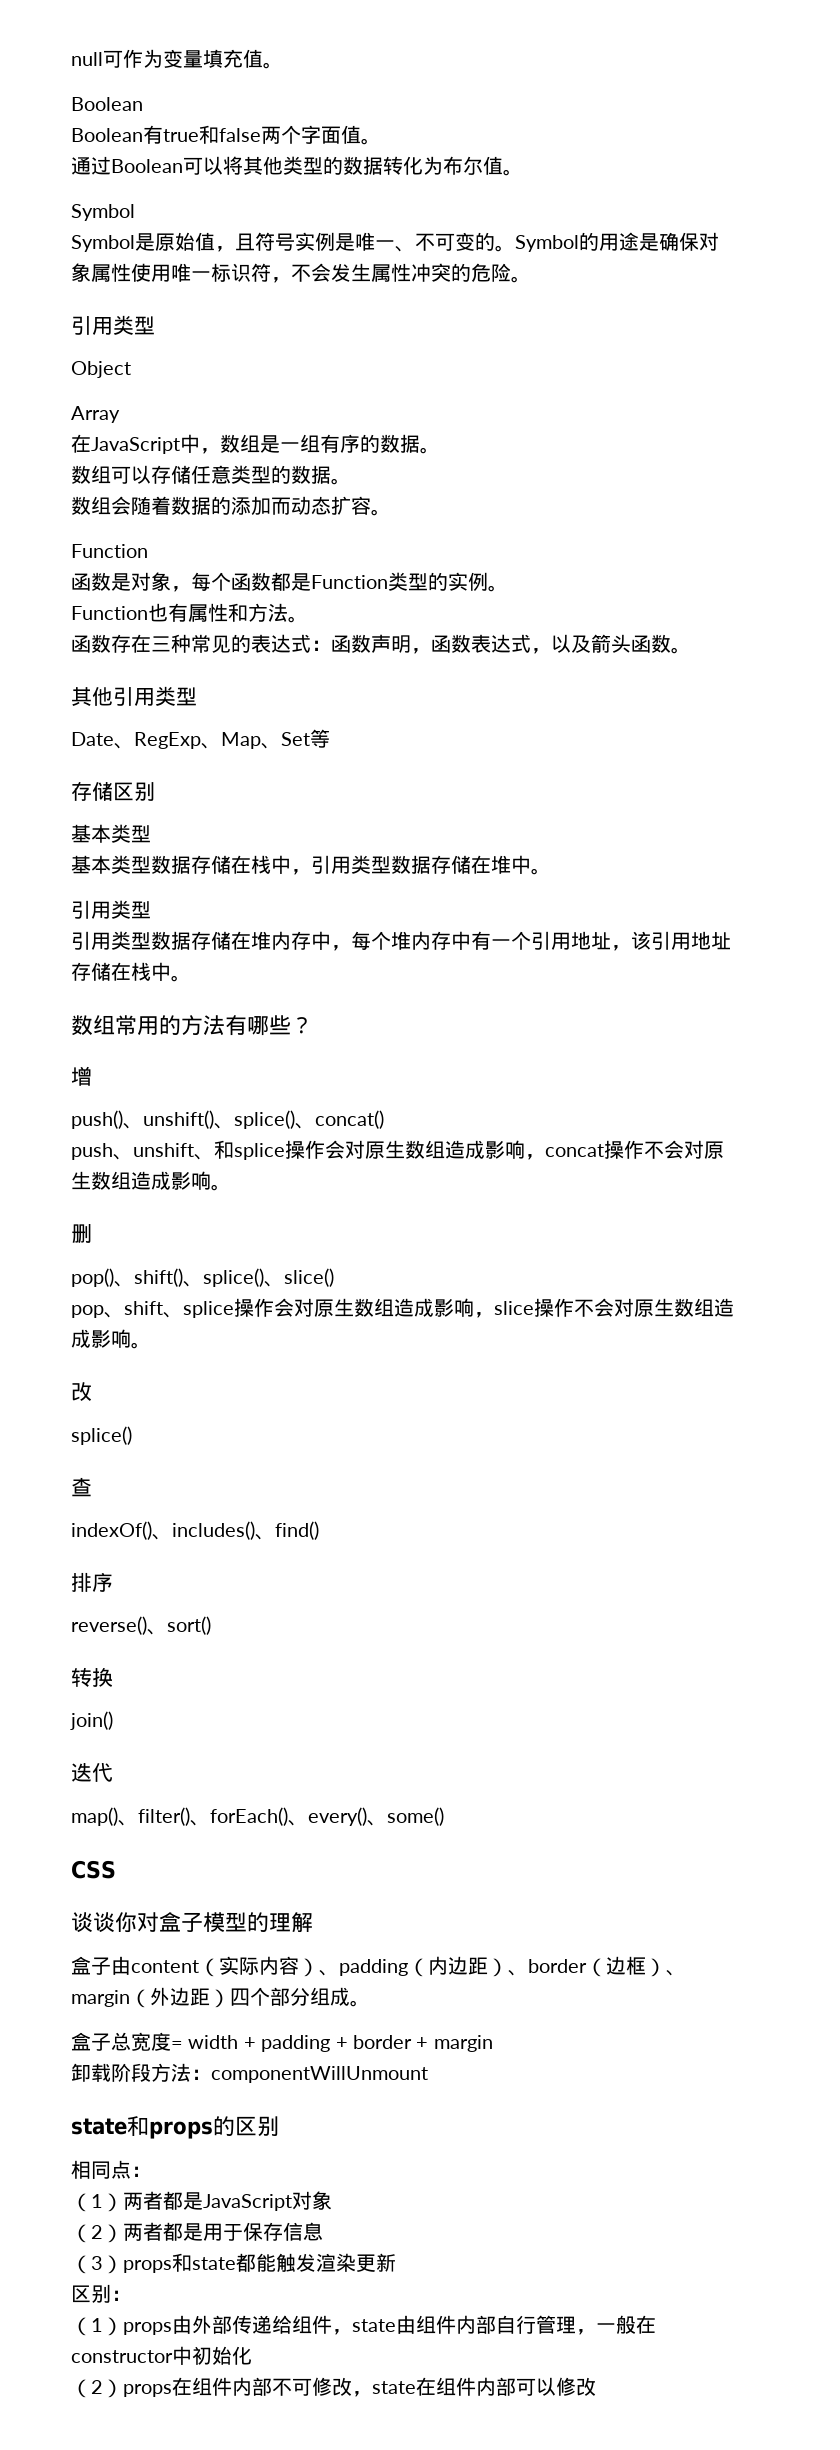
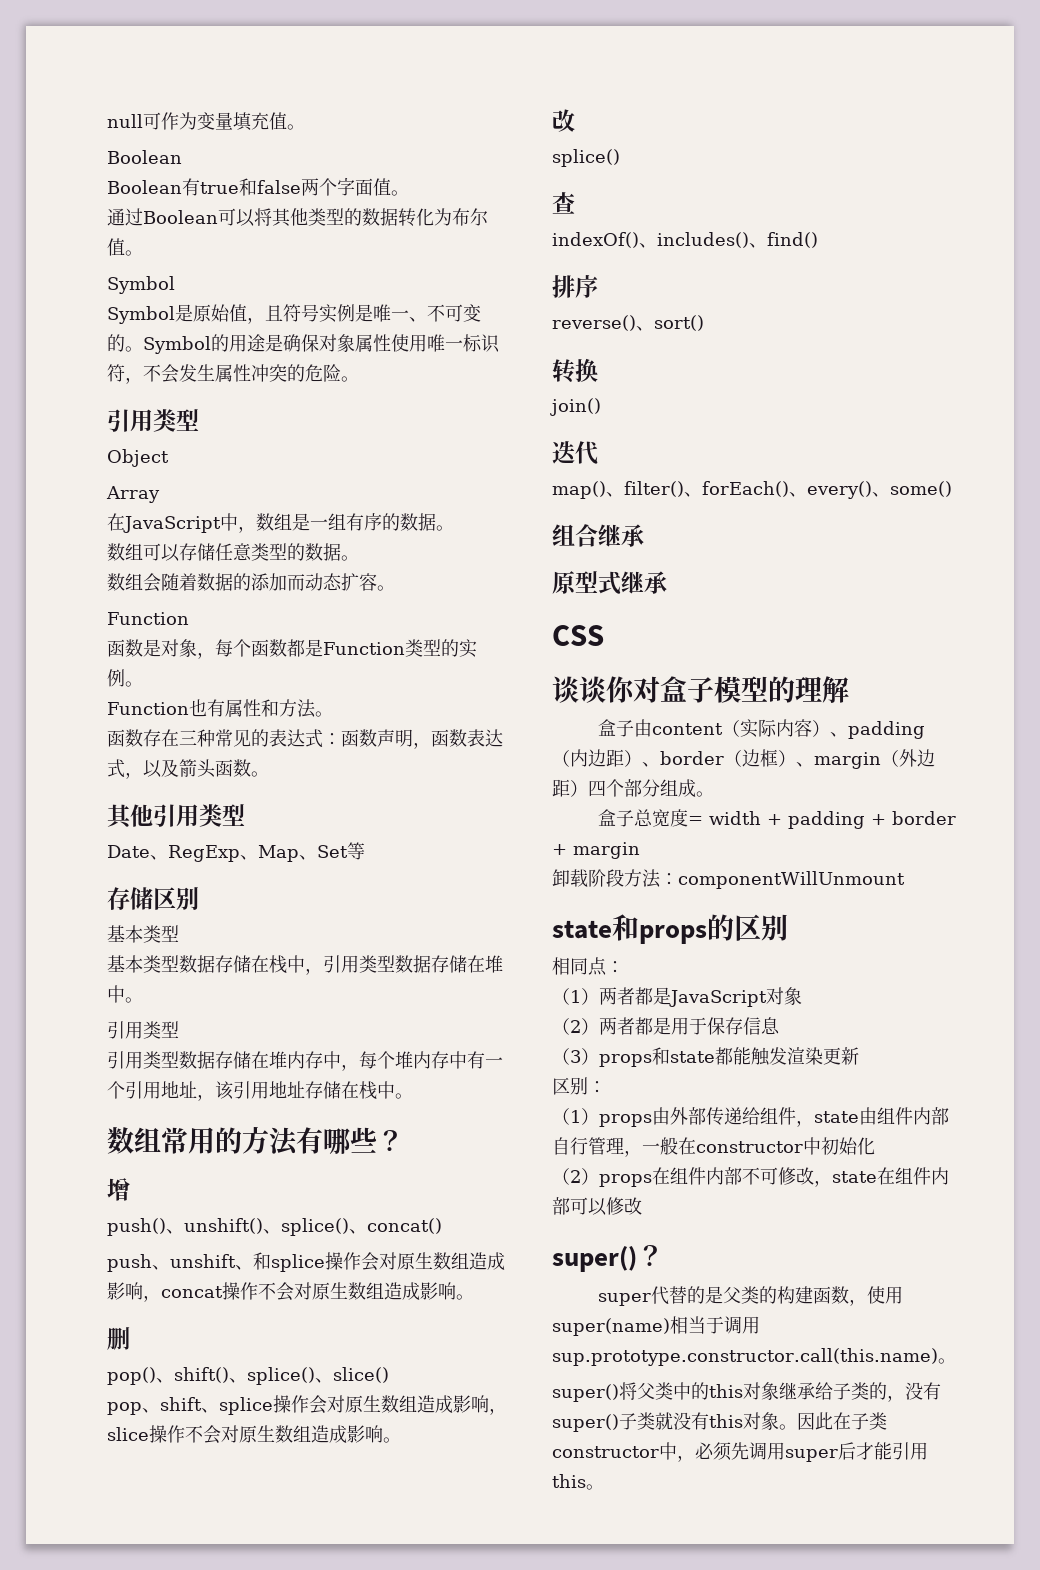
(444, 1816) none -> [552,524,644,547] [552,571,667,595] // 组合继承 // 原型式继承
(596, 2386) none -> [552,1245,664,1272] [597,1286,903,1306] [552,1316,760,1336] [552,1348,956,1366] [552,1382,941,1402] [552,1412,887,1432] [552,1442,928,1462] [552,1474,604,1490] // super()？ // super代替的是父类的构建函数，使用super(name)相当于调用sup.prototype.constructor.call(this.name)。 // super()将父类中的this对象继承给子类的，没有super()子类就没有this对象。因此在子类constructor中，必须先调用super后才能引用this。

